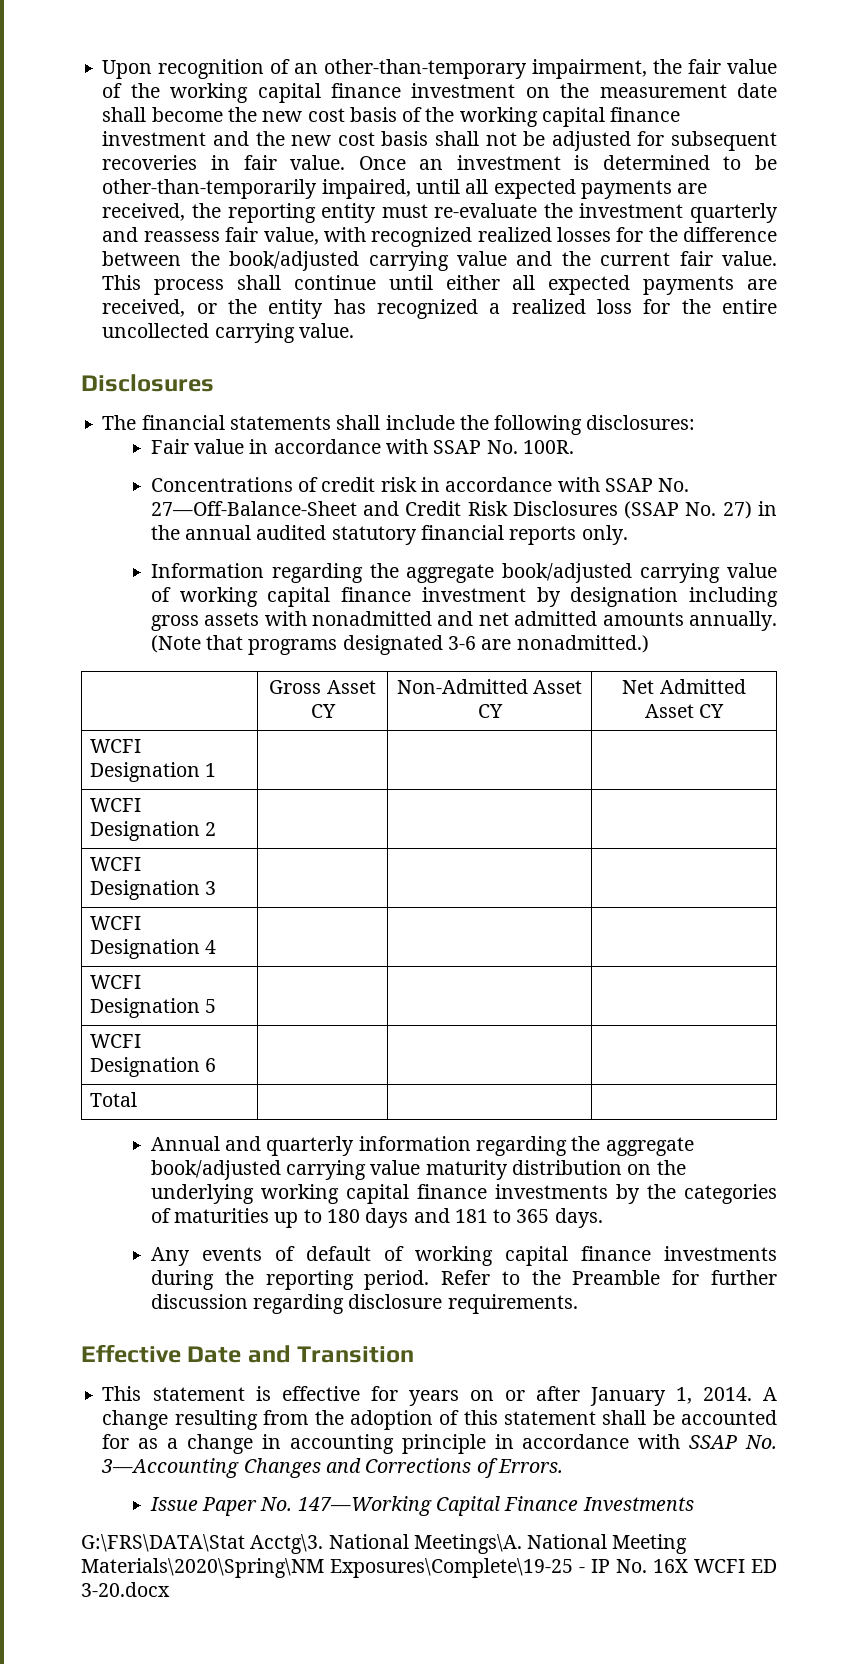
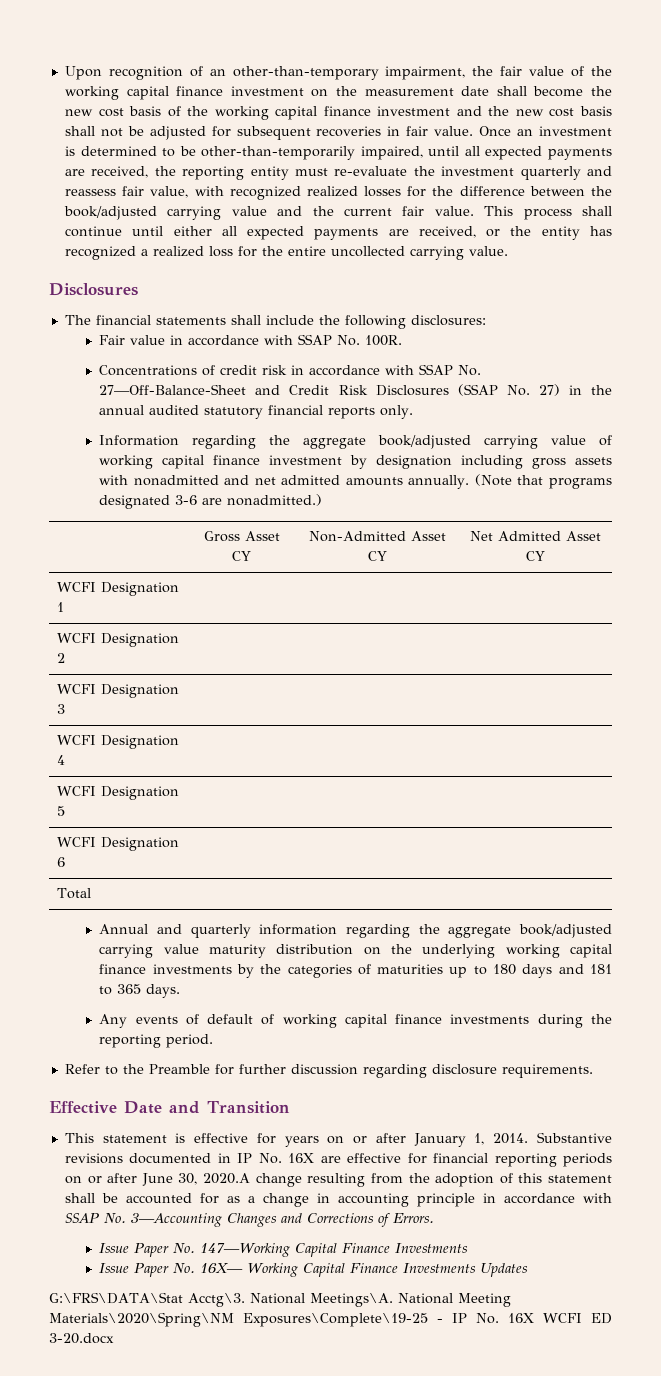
(430, 1280) none -> (214, 1041) //
[763,1387,778,1401] A -> [537,1132,612,1143] [64,1153,612,1167] [64,1173,251,1186] Substantive revisions documented in IP No. 16X are effective for financial reporting periods on or after June 30, 2020.A
(694, 1504) none -> [99,1263,529,1277] // Issue Paper No. 16X— Working Capital Finance Investments Updates

